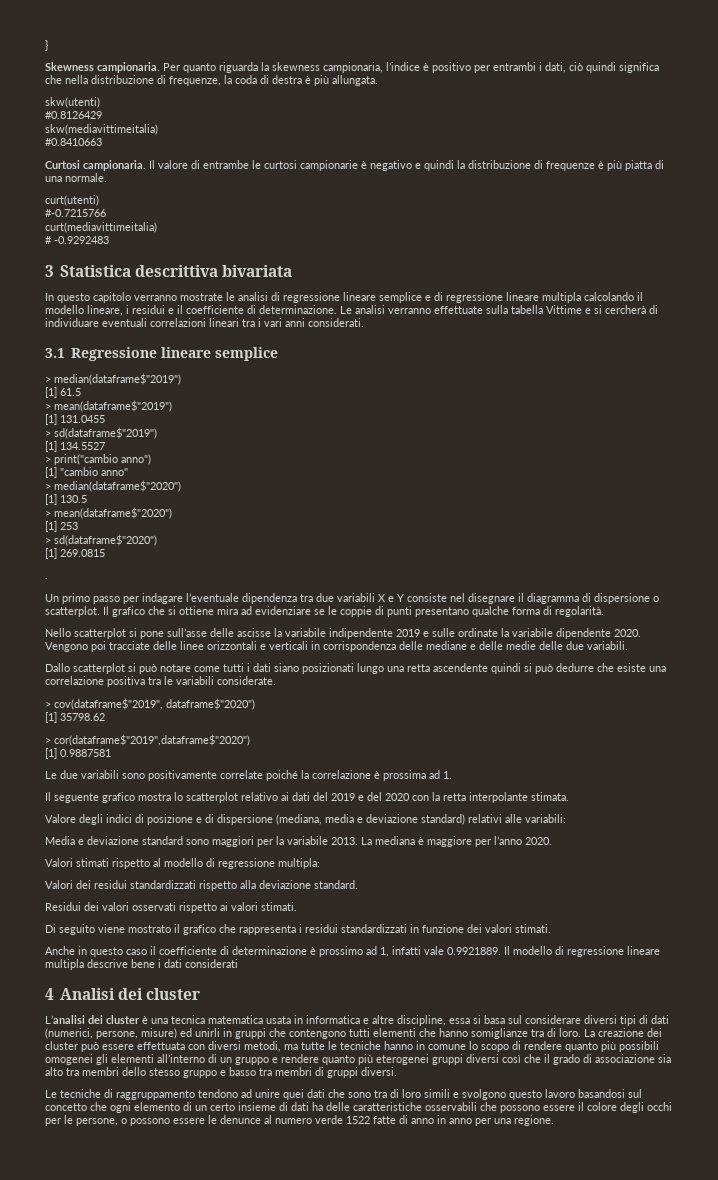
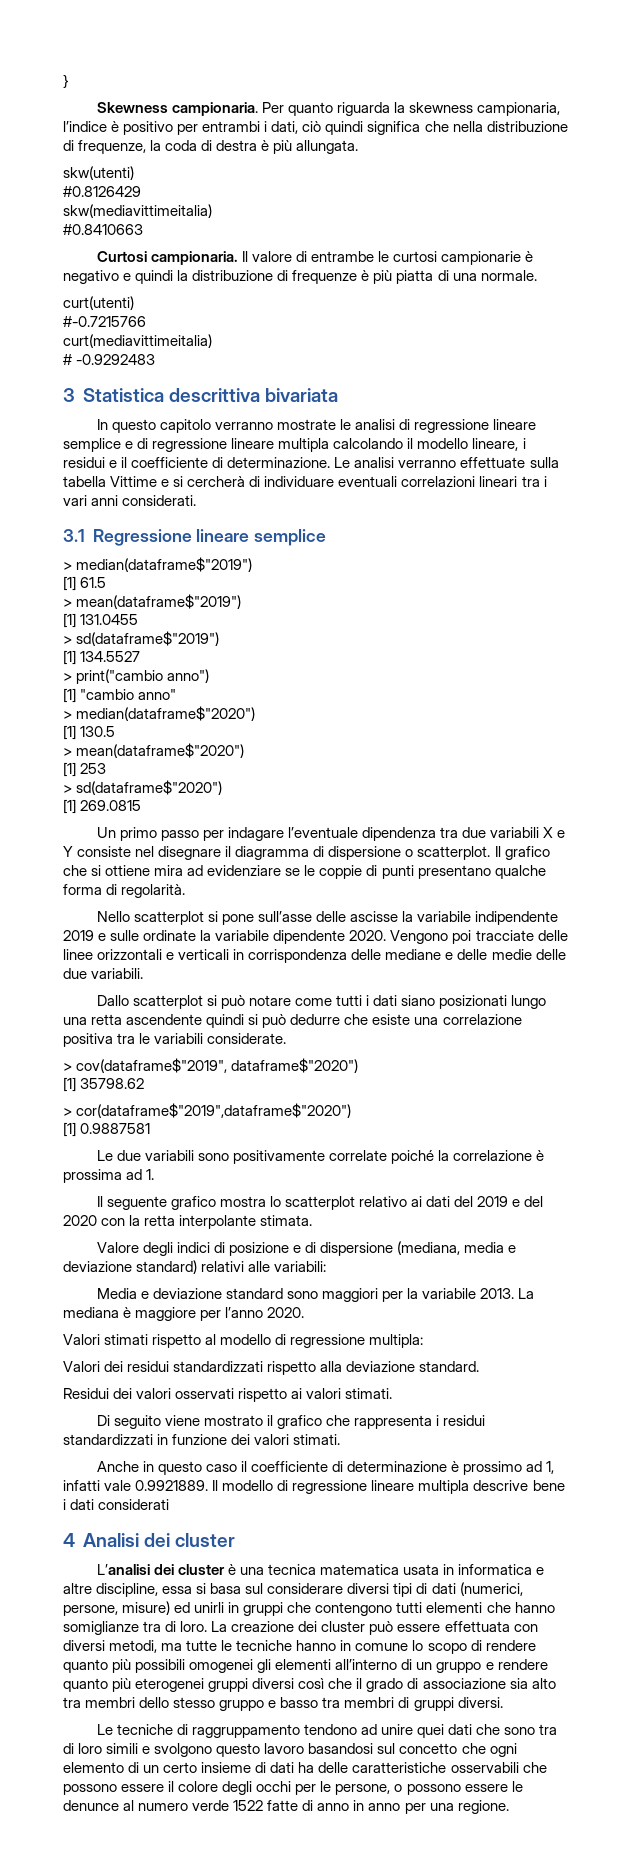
[45,578,48,579] // . -> (142, 805) none

